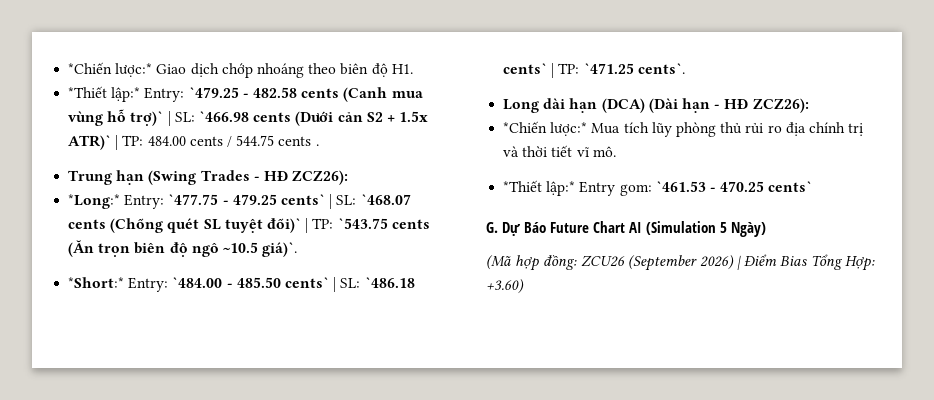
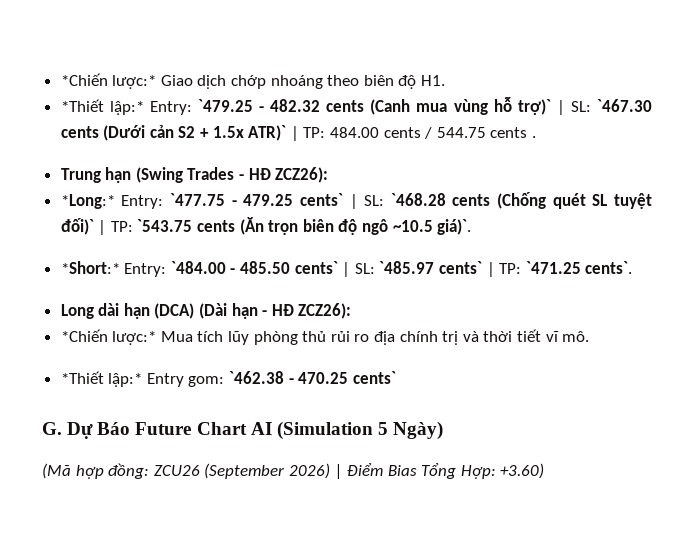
[252,87,297,98] 482.58 -> [270,99,321,112] 482.32
[198,111,249,122] `466.98 -> [597,99,653,112] `467.30
[360,194,411,205] `468.07 -> [390,193,446,206] `468.28
[364,277,415,288] `486.18 -> [379,261,435,274] `485.97
[655,181,706,192] `461.53 -> [229,371,285,384] `462.38

